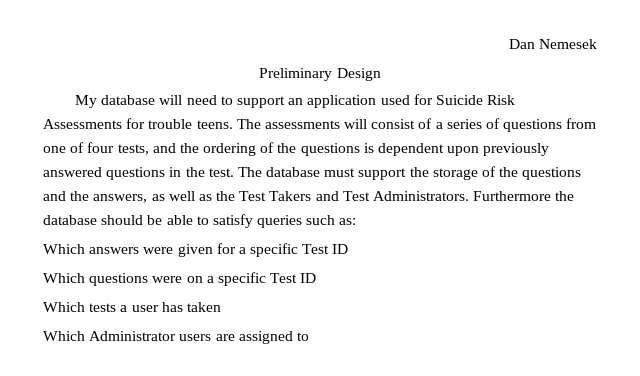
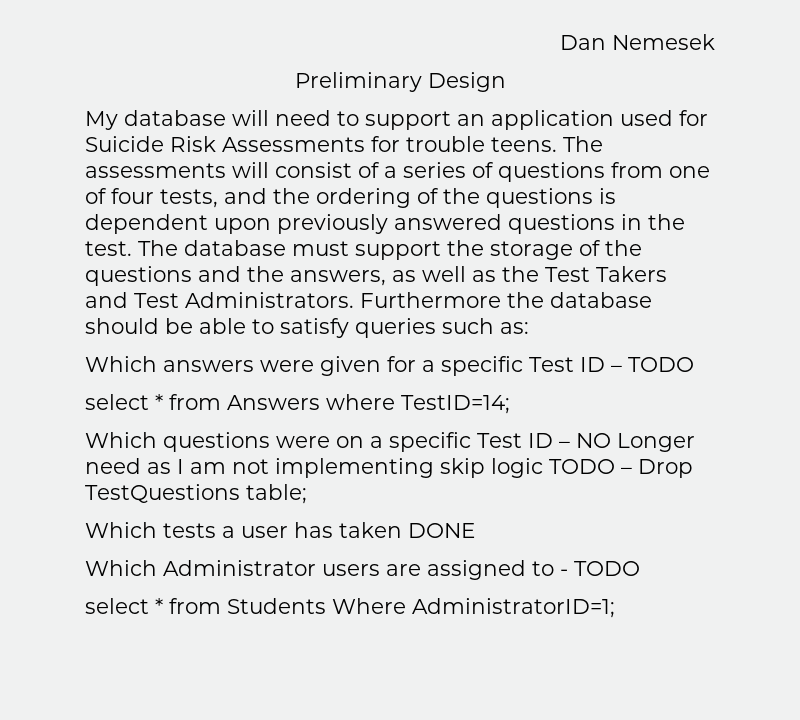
(349, 249) none -> [611,357,694,372] [85,394,510,414] – TODO // select * from Answers where TestID=14;
(317, 278) none -> [559,433,695,452] [85,458,693,478] [85,484,307,504] – NO Longer need as I am not implementing skip logic TODO – Drop TestQuestions table;
(221, 307) none -> [408,523,475,538] DONE
(309, 336) none -> [560,561,640,576] [85,598,615,618] - TODO // select * from Students Where AdministratorID=1;

